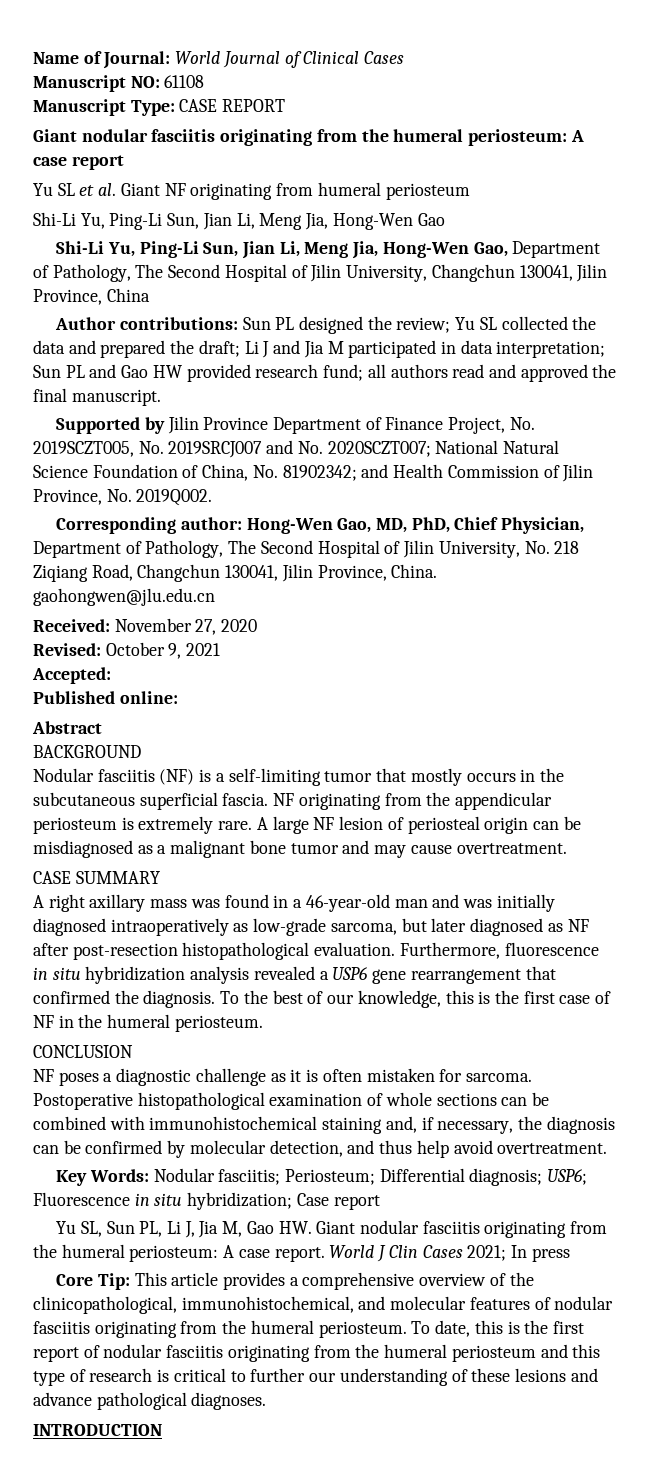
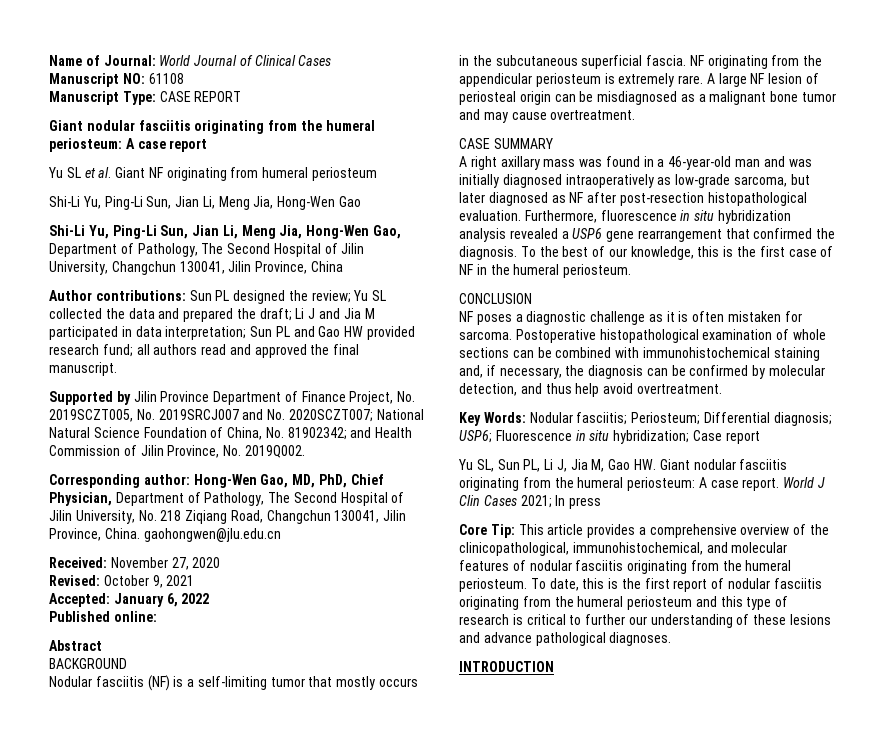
(111, 675) none -> [113,593,210,607] January 6, 2022

